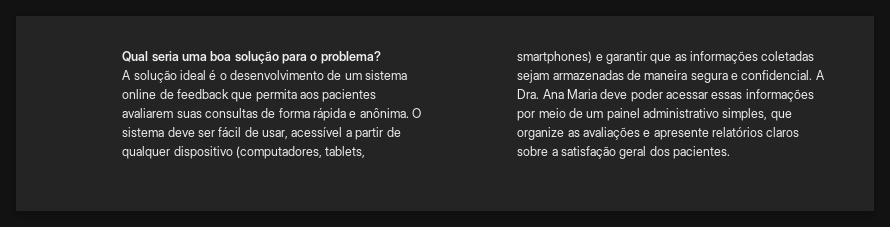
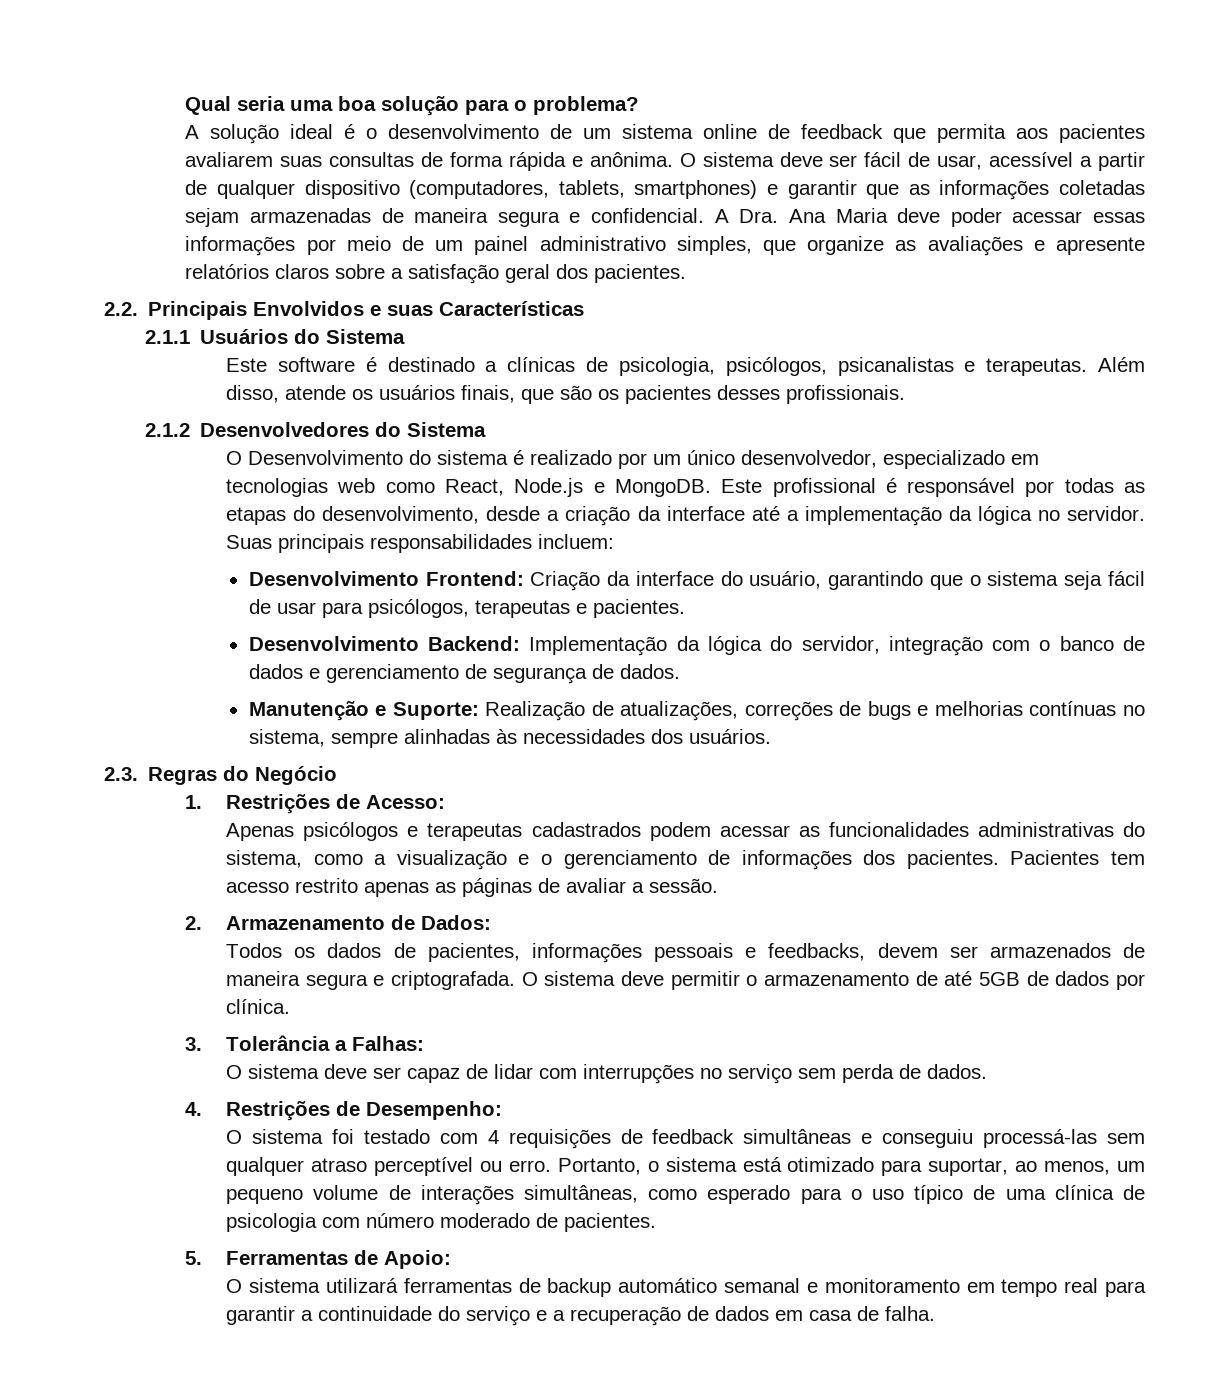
(731, 152) none -> [103,301,585,320] [144,329,405,344] [226,357,1145,376] [226,385,906,404] [144,422,486,437] [226,450,1040,469] [226,478,1145,497] [226,506,1145,526] [226,534,615,553] [248,571,1145,591] [248,599,685,618] [248,636,1145,656] [248,664,680,684] [248,701,1145,721] [248,729,771,748] [103,766,338,785] [185,794,446,814] [226,822,1145,841] [226,850,1145,870] [226,878,719,897] [185,915,492,930] [226,943,1145,963] [226,971,1145,990] [226,999,291,1014] [185,1035,425,1051] [226,1064,988,1084] [185,1101,503,1121] [226,1129,1145,1149] [226,1157,1146,1176] [226,1185,1145,1205] [226,1213,657,1232] [185,1250,452,1269] [226,1278,1147,1297] [226,1306,936,1326] // 2.2. Principais Envolvidos e suas Características // 2.1.1 Usuários do Sistema // Este software é destinado a clínicas de psicologia, psicólogos, psicanalistas e terapeutas. Além disso, atende os usuários finais, que são os pacientes desses profissionais. // 2.1.2 Desenvolvedores do Sistema // O Desenvolvimento do sistema é realizado por um único desenvolvedor, especializado em tecnologias web como React, Node.js e MongoDB. Este profissional é responsável por todas as etapas do desenvolvimento, desde a criação da interface até a implementação da lógica no servidor. Suas principais responsabilidades incluem: // Desenvolvimento Frontend: Criação da interface do usuário, garantindo que o sistema seja fácil de usar para psicólogos, terapeutas e pacientes. // Desenvolvimento Backend: Implementação da lógica do servidor, integração com o banco de dados e gerenciamento de segurança de dados. // Manutenção e Suporte: Realização de atualizações, correções de bugs e melhorias contínuas no sistema, sempre alinhadas às necessidades dos usuários. // 2.3. Regras do Negócio // 1. Restrições de Acesso: // Apenas psicólogos e terapeutas cadastrados podem acessar as funcionalidades administrativas do sistema, como a visualização e o gerenciamento de informações dos pacientes. Pacientes tem acesso restrito apenas as páginas de avaliar a sessão. // 2. Armazenamento de Dados: // Todos os dados de pacientes, informações pessoais e feedbacks, devem ser armazenados de maneira segura e criptografada. O sistema deve permitir o armazenamento de até 5GB de dados por clínica. // 3. Tolerância a Falhas: // O sistema deve ser capaz de lidar com interrupções no serviço sem perda de dados. // 4. Restrições de Desempenho: // O sistema foi testado com 4 requisições de feedback simultâneas e conseguiu processá-las sem qualquer atraso perceptível ou erro. Portanto, o sistema está otimizado para suportar, ao menos, um pequeno volume de interações simultâneas, como esperado para o uso típico de uma clínica de psicologia com número moderado de pacientes. // 5. Ferramentas de Apoio: // O sistema utilizará ferramentas de backup automático semanal e monitoramento em tempo real para garantir a continuidade do serviço e a recuperação de dados em casa de falha.

